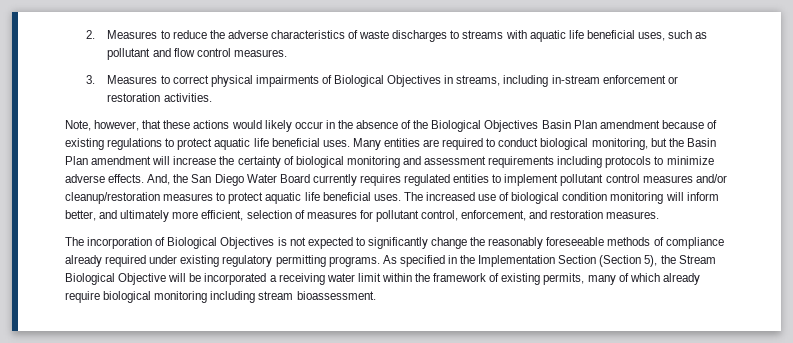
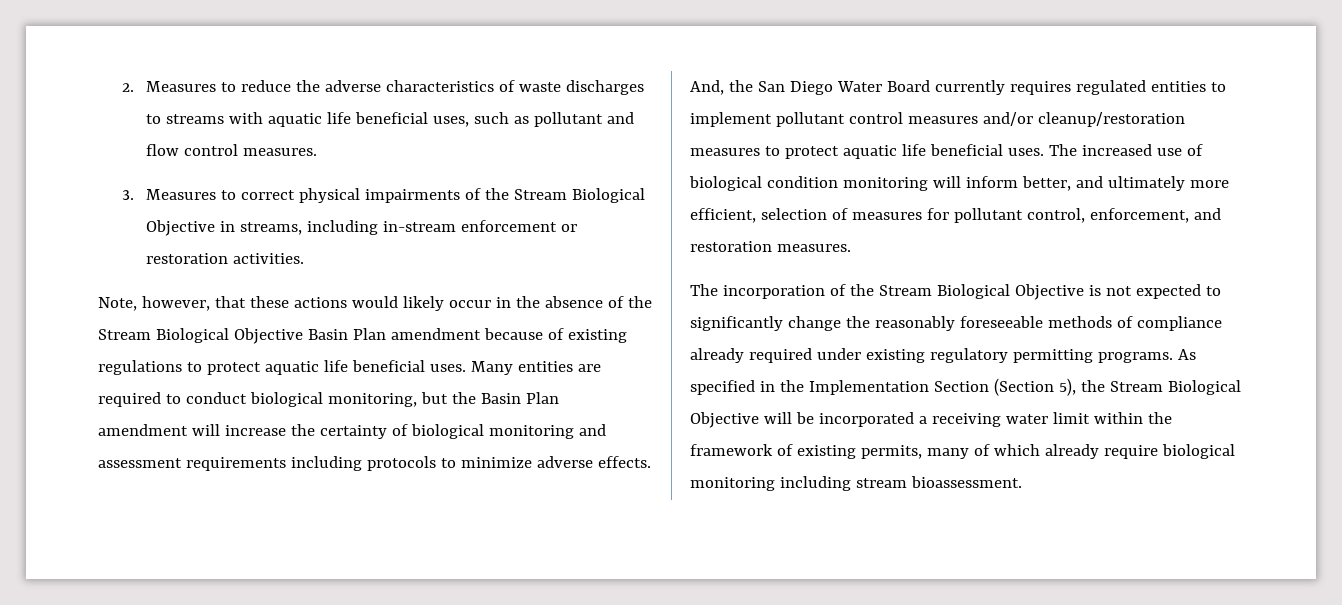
[334,75,442,87] Biological Objectives -> [485,188,646,203] [146,220,216,236] the Stream Biological Objective
[431,120,539,132] Biological Objectives -> [98,328,303,344] Stream Biological Objective
[167,237,275,249] Biological Objectives -> [849,284,1084,300] the Stream Biological Objective

